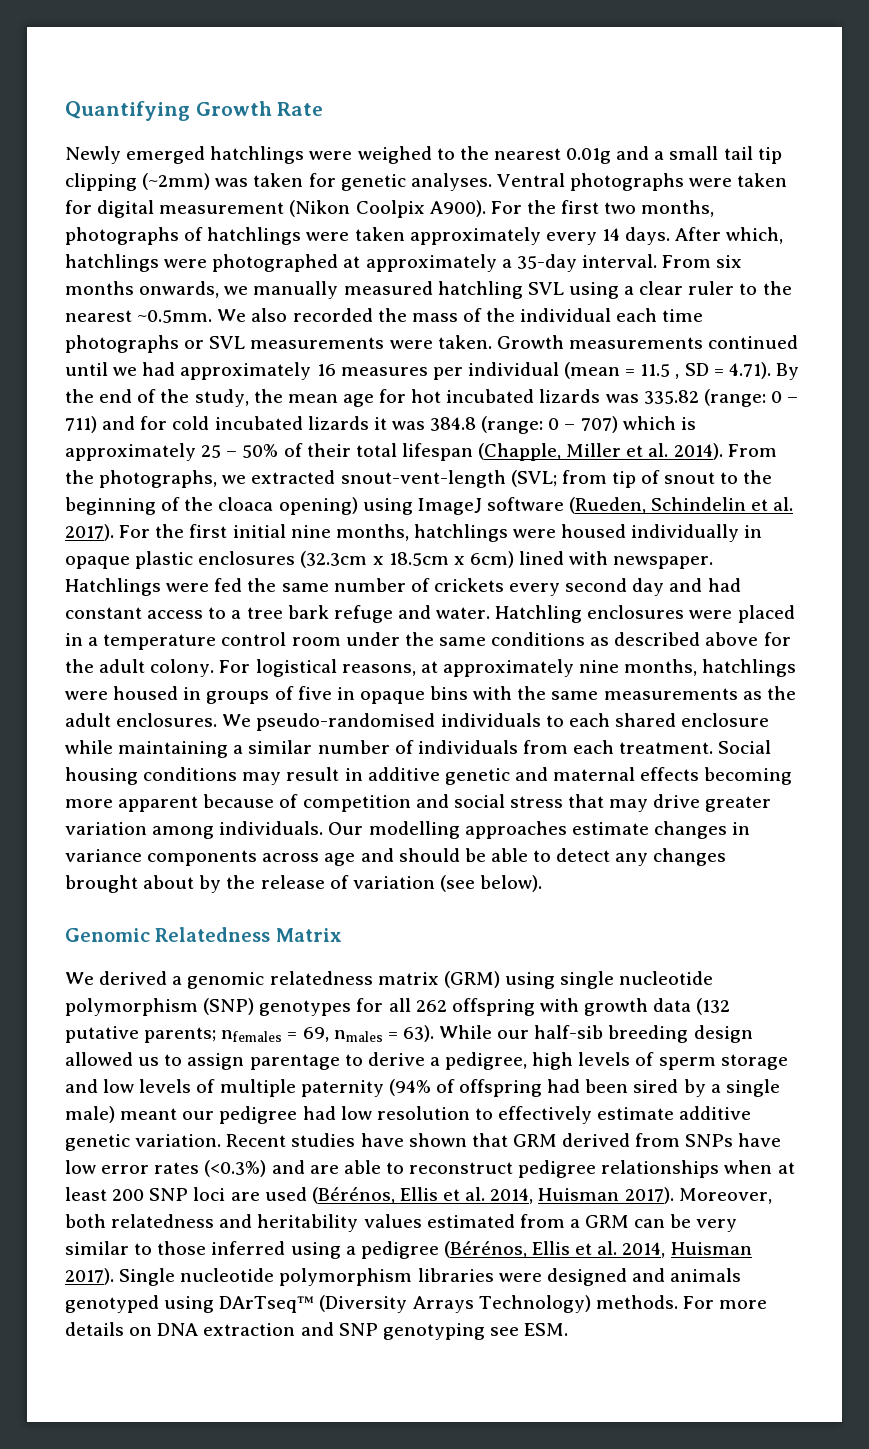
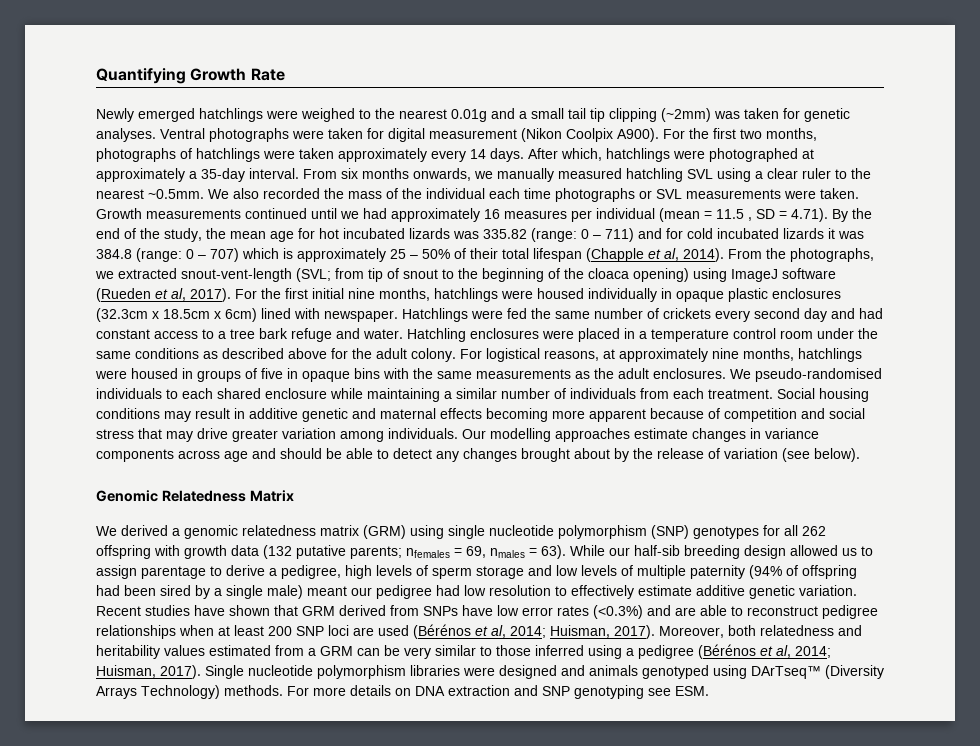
[478,443,669,461] (Chapple, Miller et al. -> [586,248,679,262] (Chapple et al,
[569,497,794,514] (Rueden, Schindelin et al. -> [96,288,186,302] (Rueden et al,
[311,1187,620,1204] (Bérénos, Ellis et al. 2014, Huisman -> [413,624,610,639] (Bérénos et al, 2014; Huisman,
[443,1241,752,1258] (Bérénos, Ellis et al. 2014, Huisman -> [698,644,831,659] [96,665,156,678] (Bérénos et al, 2014; Huisman,

